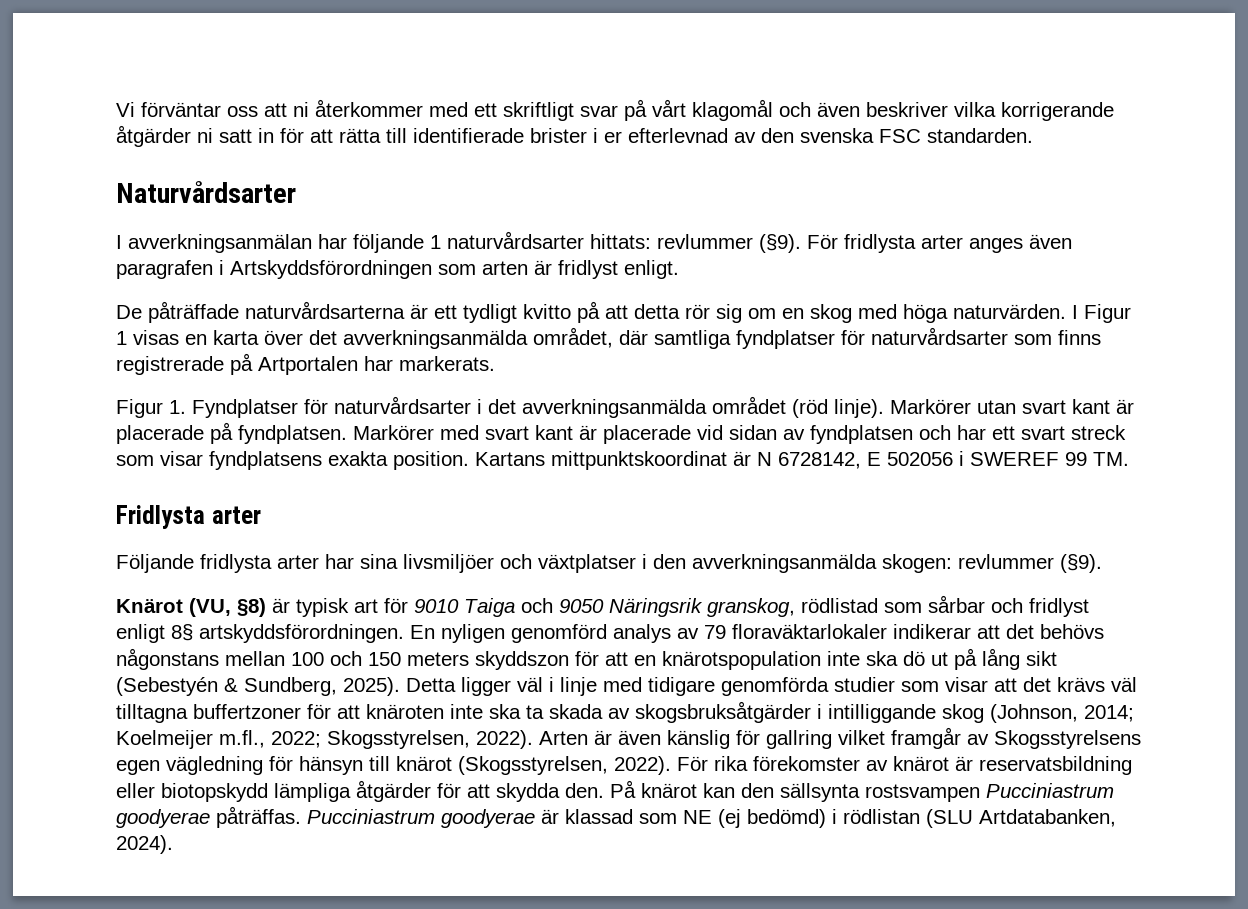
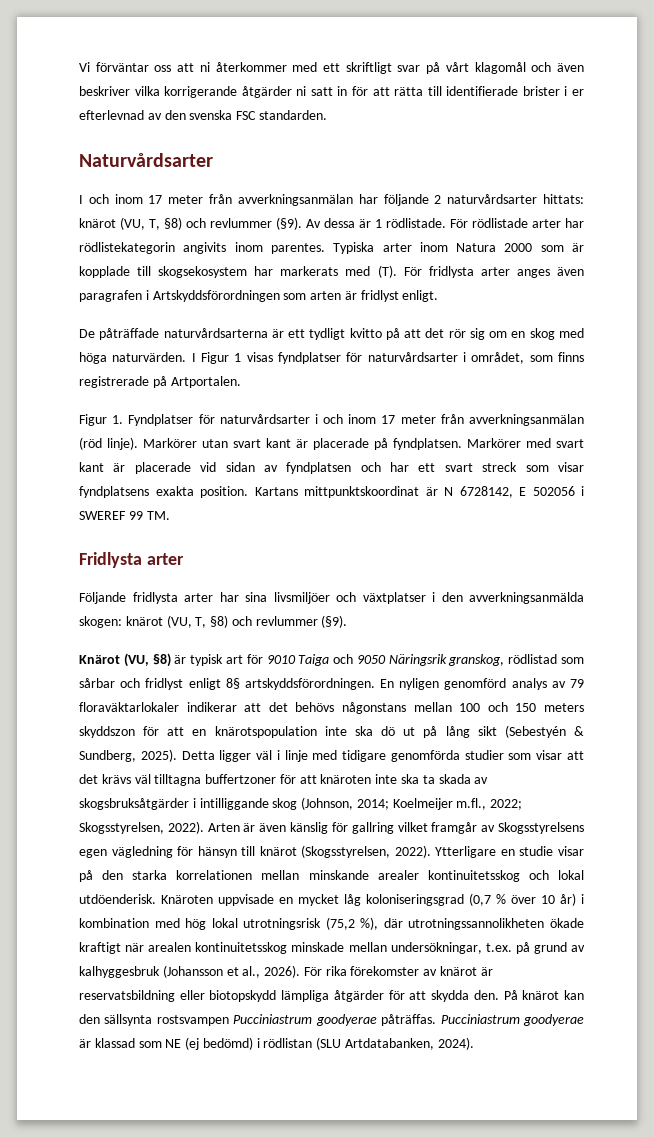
(122, 242) none -> [88,194,233,204] och inom 17 meter från
[430,235,441,249] 1 -> [434,195,442,204] 2
[657,234,801,253] revlummer (§9). -> [79,217,584,230] [79,242,585,254] [79,265,397,278] knärot (VU, T, §8) och revlummer (§9). Av dessa är 1 rödlistade. För rödlistade arter har rödlistekategorin angivits inom parentes. Typiska arter inom Natura 2000 som är kopplade till skogsekosystem har markerats med (T).
[634,304,680,319] detta -> [425,328,445,338] det
[185,327,731,349] en karta över det avverkningsanmälda området, där samtliga -> (273, 357) none
(1008, 336) none -> [462,352,525,364] i området,
[258,356,495,375] Artportalen har markerats. -> [170,376,241,388] Artportalen.
[488,396,786,418] det avverkningsanmälda området -> [323,414,584,426] och inom 17 meter från avverkningsanmälan
(952, 563) none -> [125,615,252,628] knärot (VU, T, §8) och
(671, 765) none -> [435,846,584,858] [79,870,584,882] [79,893,584,906] [79,917,584,930] [79,942,586,954] [79,965,301,978] Ytterligare en studie visar på den starka korrelationen mellan minskande arealer kontinuitetsskog och lokal utdöenderisk. Knäroten uppvisade en mycket låg koloniseringsgrad (0,7 % över 10 år) i kombination med hög lokal utrotningsrisk (75,2 %), där utrotningssannolikheten ökade kraftigt när arealen kontinuitetsskog minskade mellan undersökningar, t.ex. på grund av kalhyggesbruk (Johansson et al., 2026).

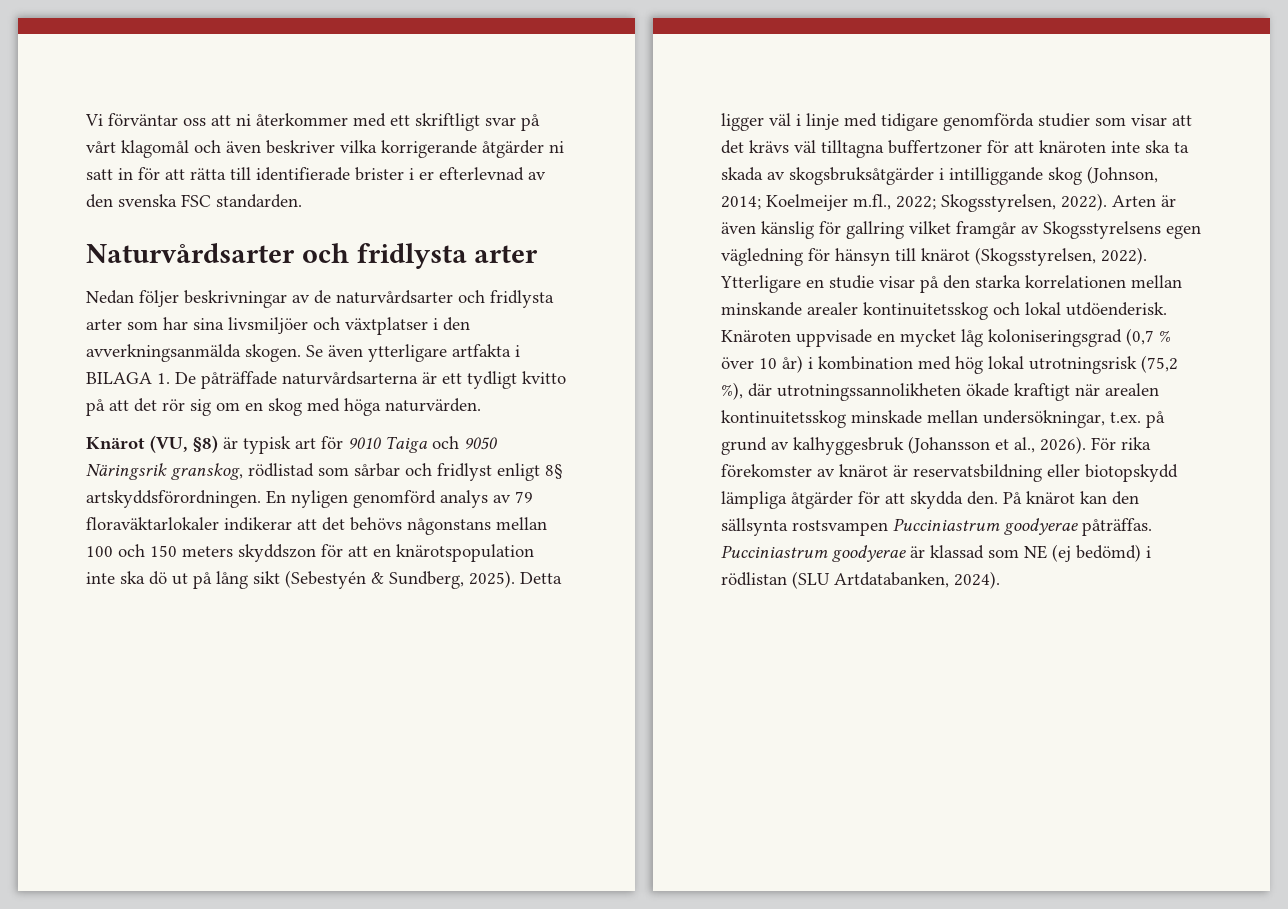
[79,194,584,206] [79,217,584,230] [79,242,585,254] [79,265,584,278] [79,290,439,302] // I och inom 17 meter från avverkningsanmälan har följande 2 naturvårdsarter hittats: knärot (VU, T, §8) och revlummer (§9). Av dessa är 1 rödlistade. För rödlistade arter har rödlistekategorin angivits inom parentes. Typiska arter inom Natura 2000 som är kopplade till skogsekosystem har markerats med (T). För fridlysta arter anges även paragrafen i Artskyddsförordningen som arten är fridlyst enligt. // -> [301,243,539,269] [86,290,554,308] [86,317,470,335] [86,344,520,362] [86,372,170,384] och fridlysta arter // Nedan följer beskrivningar av de naturvårdsarter och fridlysta arter som har sina livsmiljöer och växtplatser i den avverkningsanmälda skogen. Se även ytterligare artfakta i BILAGA 1.
[191,352,584,364] [79,376,241,388] [79,414,584,426] [79,437,584,450] [79,462,584,474] [79,486,584,498] [79,511,170,520] [79,552,184,568] [79,592,584,604] [79,615,348,628] I Figur 1 visas fyndplatser för naturvårdsarter i området, som finns registrerade på Artportalen. // Figur 1. Fyndplatser för naturvårdsarter i och inom 17 meter från avverkningsanmälan (röd linje). Markörer utan svart kant är placerade på fyndplatsen. Markörer med svart kant är placerade vid sidan av fyndplatsen och har ett svart streck som visar fyndplatsens exakta position. Kartans mittpunktskoordinat är N 6728142, E 502056 i SWEREF 99 TM. // Fridlysta arter // Följande fridlysta arter har sina livsmiljöer och växtplatser i den avverkningsanmälda skogen: knärot (VU, T, §8) och revlummer (§9). -> (481, 405) none

